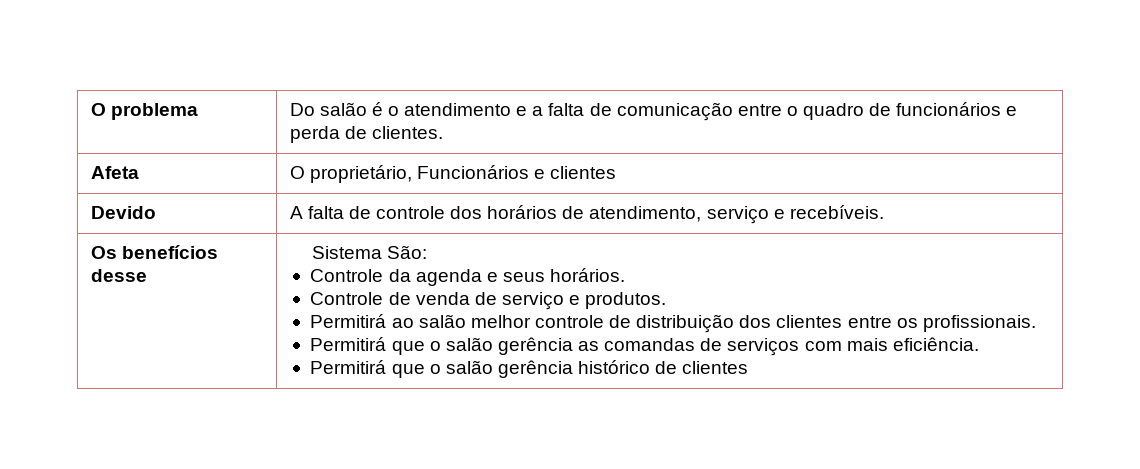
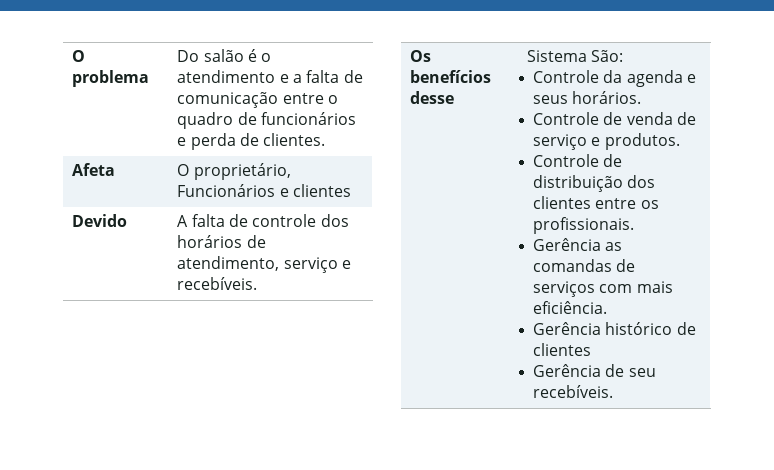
[310,314,604,328] Permitirá ao salão melhor controle -> [533,154,600,167] Controle
[310,337,573,355] Permitirá que o salão gerência -> [533,238,602,251] Gerência
[310,360,573,378] Permitirá que o salão gerência -> [533,322,602,335] Gerência
(749, 367) none -> [533,364,656,377] [533,385,614,398] // Gerência de seu recebíveis.

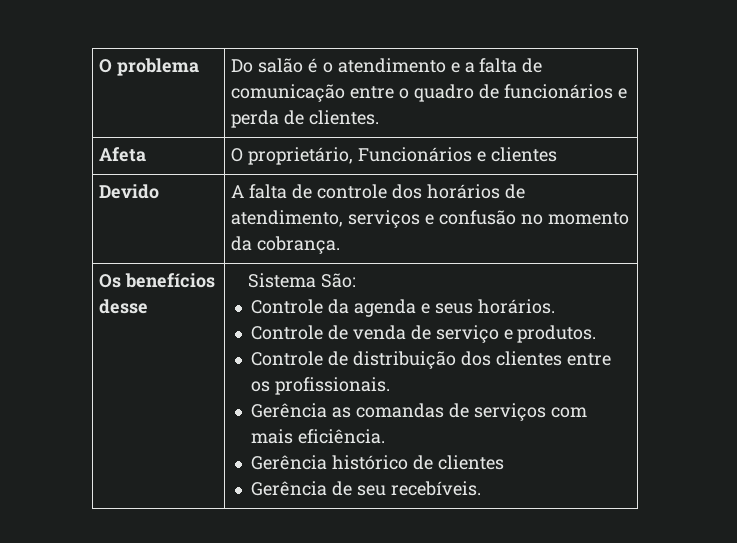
[283,257,352,273] [177,277,258,290] serviço e recebíveis. -> [348,210,629,228] [231,236,341,254] serviços e confusão no momento da cobrança.

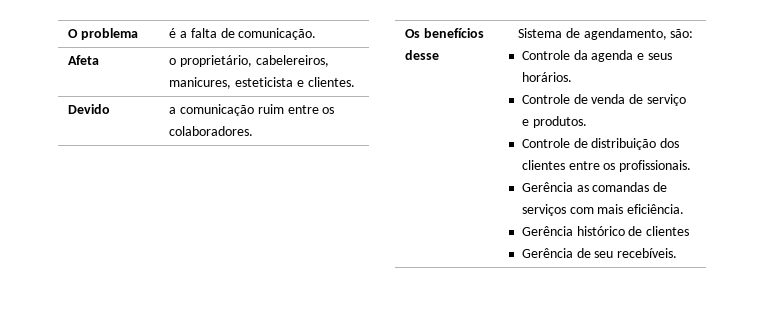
[231,58,543,73] [231,84,627,102] [231,110,380,128] [99,147,147,162] [231,147,557,165] [99,184,160,199] [231,184,525,199] [231,210,629,228] [231,236,341,254] Do salão é o atendimento e a falta de comunicação entre o quadro de funcionários e perda de clientes. // Afeta | O proprietário, Funcionários e clientes // Devido | A falta de controle dos horários de atendimento, serviços e confusão no momento da cobrança. -> [169,28,317,40] [68,55,100,65] [169,55,329,67] [169,77,355,89] [68,104,111,114] [169,104,335,116] [169,126,254,136] é a falta de comunicação. // Afeta | o proprietário, cabelereiros, manicures, esteticista e clientes. // Devido | a comunicação ruim entre os colaboradores.
[321,273,357,288] São: -> [565,28,694,40] de agendamento, são:

